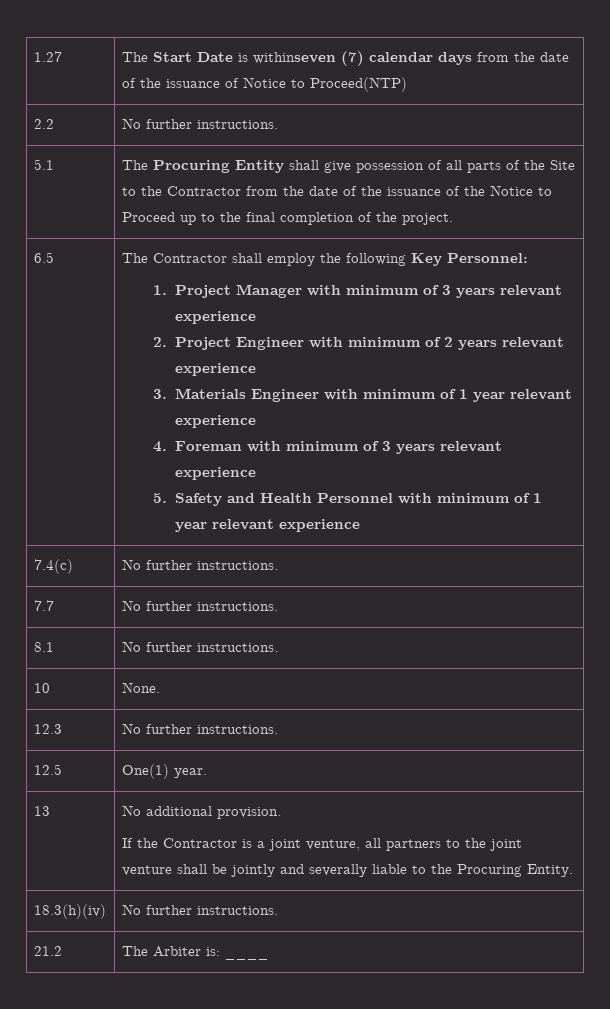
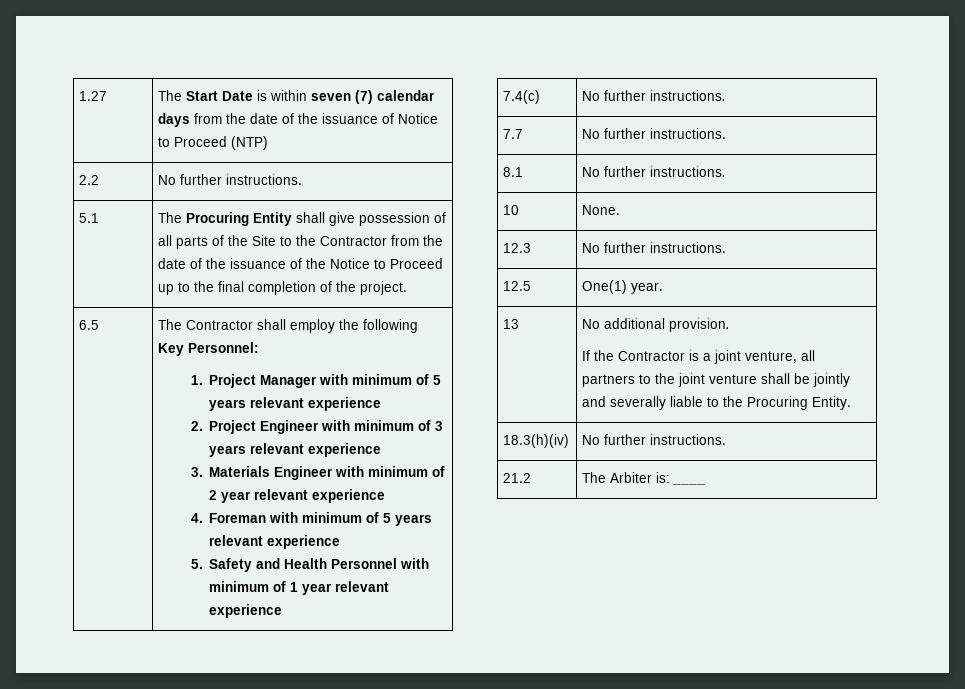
[252,52,336,64] withinseven -> [270,90,352,101] within seven
[309,77,407,92] Proceed(NTP) -> [174,136,269,150] Proceed (NTP)
[441,285,451,295] 3 -> [433,375,442,385] 5
[443,337,453,347] 2 -> [435,421,444,431] 3
[458,389,468,399] 1 -> [209,490,218,500] 2
[381,441,391,451] 3 -> [383,513,392,523] 5

